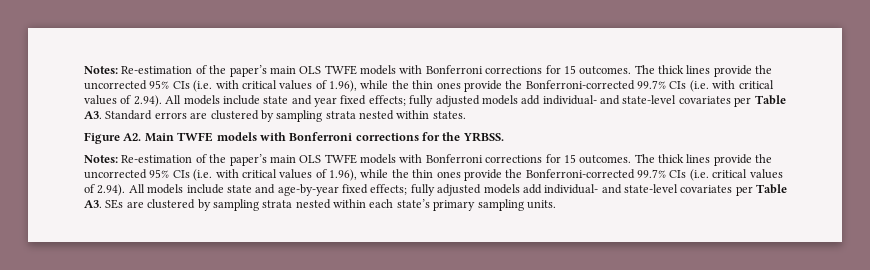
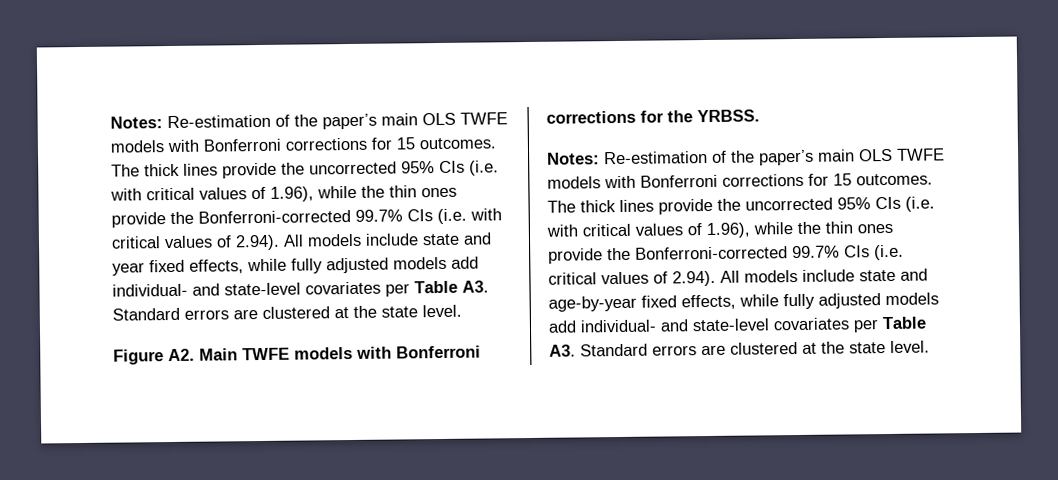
[368,95,406,106] effects; -> [189,258,287,274] effects, while
[260,110,466,122] by sampling strata nested within states. -> [334,304,462,319] at the state level.
[370,184,408,195] effects; -> [681,294,779,310] effects, while
[105,199,556,211] SEs are clustered by sampling strata nested within each state’s primary sampling units. -> [580,340,930,357] Standard errors are clustered at the state level.

